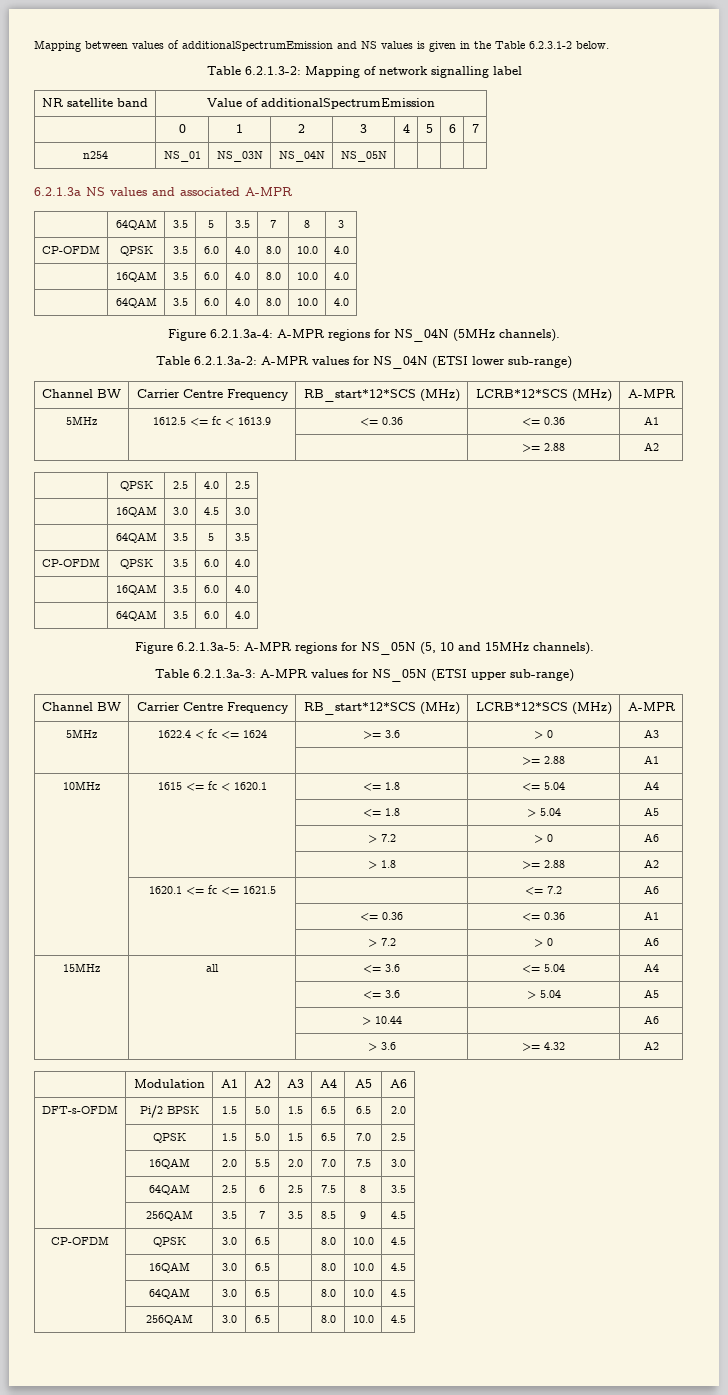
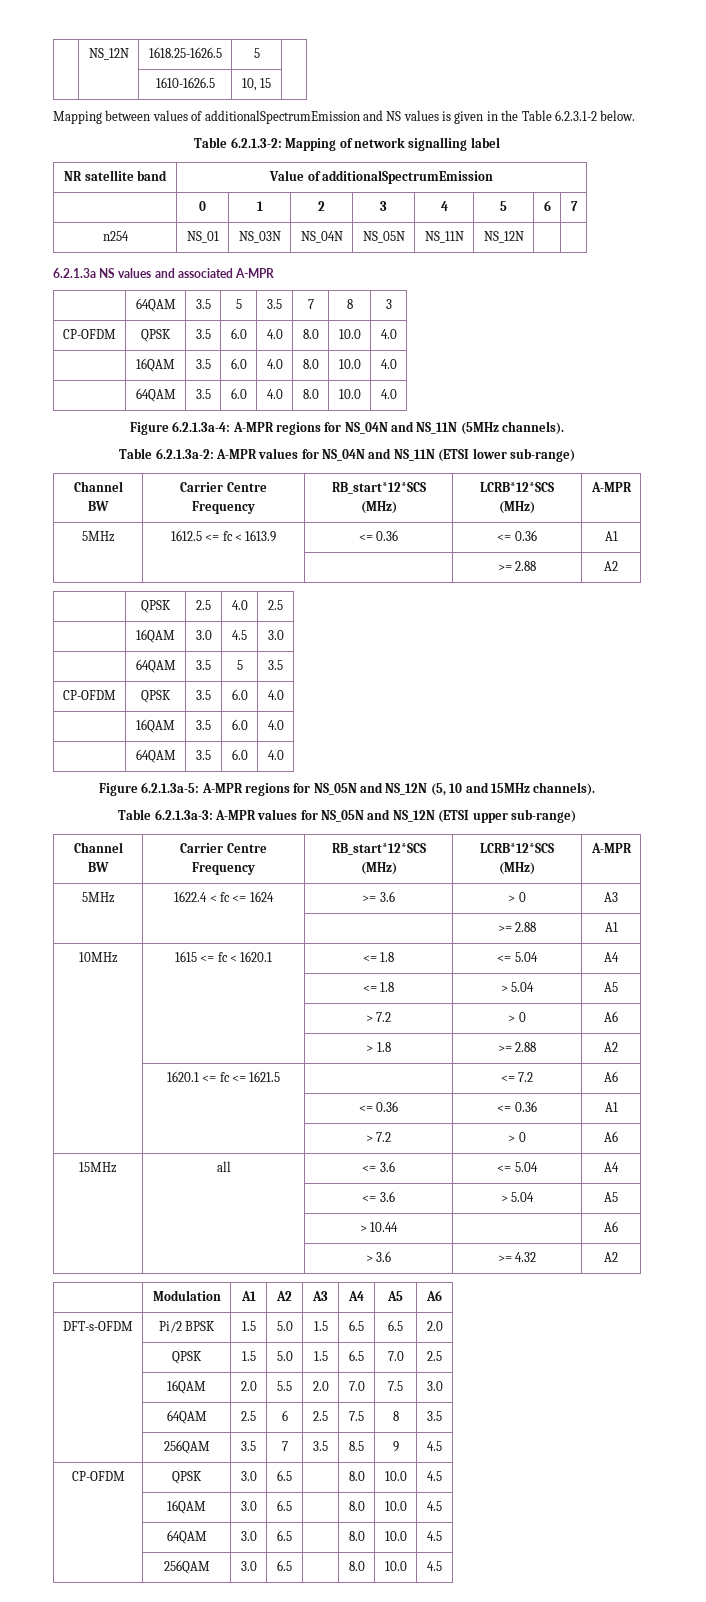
(34, 46) none -> [88,48,129,60] [148,47,222,58] [253,48,260,58] [155,77,215,88] [241,78,272,91] | NS_12N | 1618.25-1626.5 | 5 | // | | 1610-1626.5 | 10, 15 | //
(387, 156) | -> [424,231,464,243] [483,231,524,243] NS_11N | NS_12N
(449, 335) none -> [391,421,458,434] and NS_11N
(428, 362) none -> [368,448,435,461] and NS_11N
(416, 648) none -> [360,782,428,795] and NS_12N
(427, 675) none -> [367,809,435,822] and NS_12N

